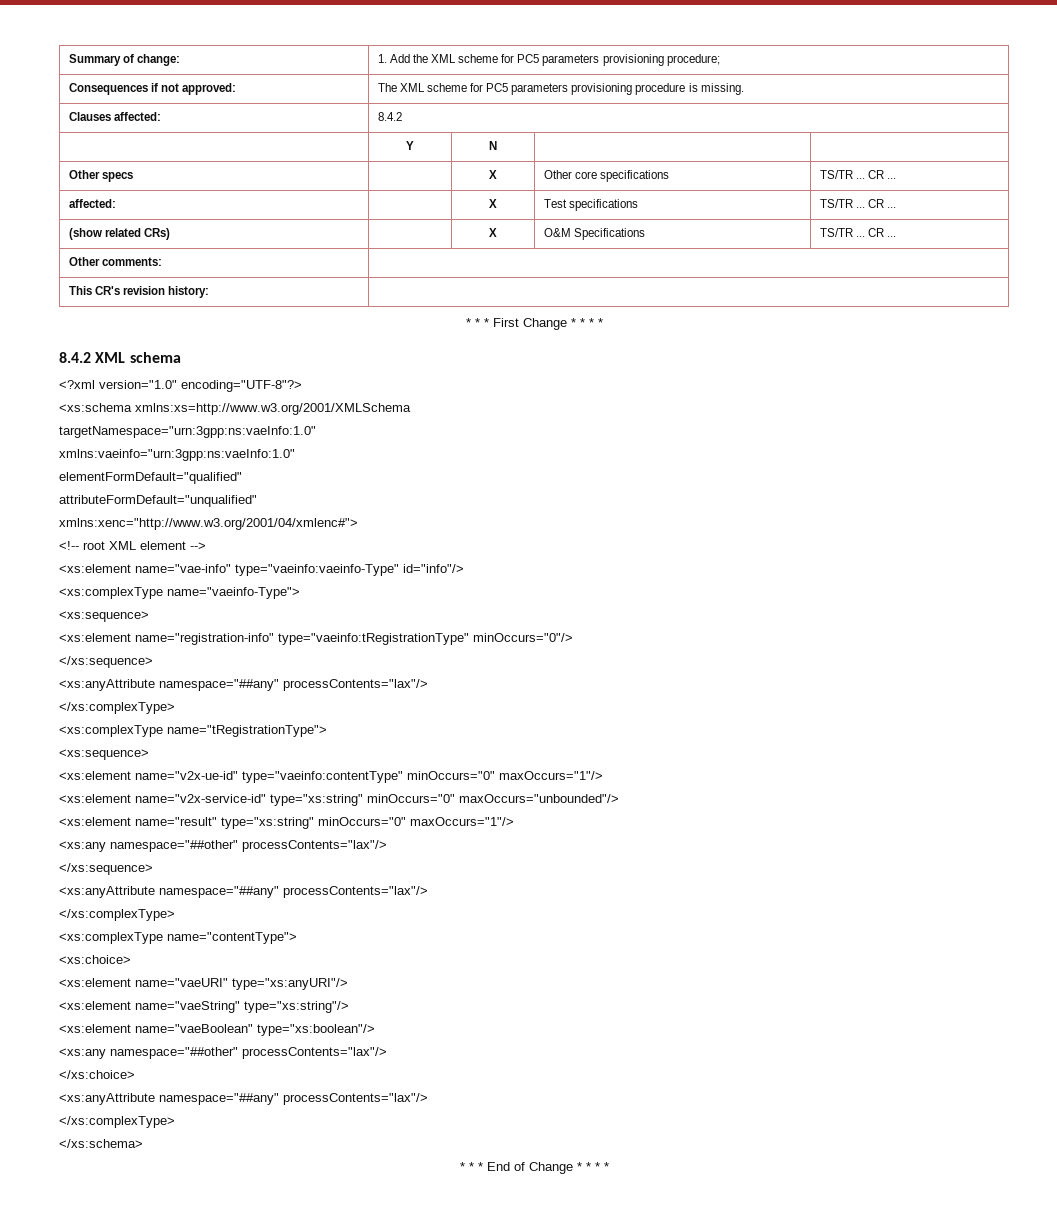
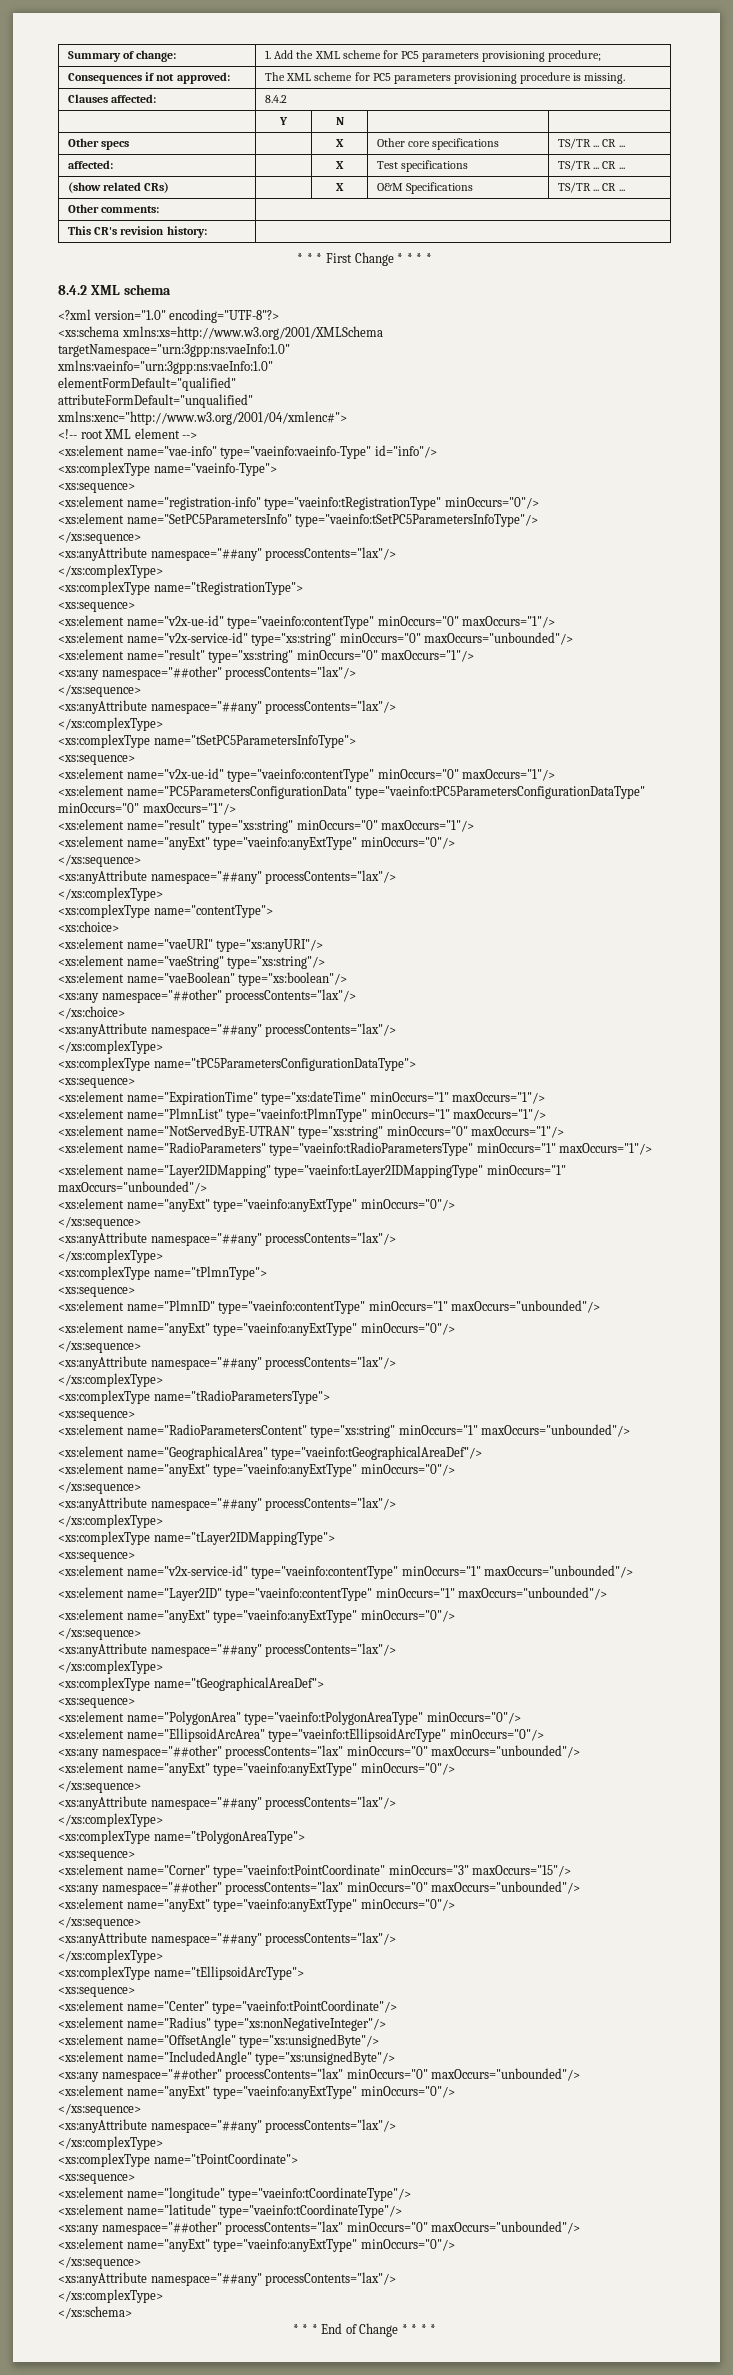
(573, 637) none -> [58,513,539,527] // <xs:element name="SetPC5ParametersInfo" type="vaeinfo:tSetPC5ParametersInfoType"/>
(175, 915) none -> [58,734,356,748] [58,755,135,765] [58,768,556,782] [58,785,646,799] [58,803,236,815] [58,819,475,833] [58,836,455,850] [58,854,141,867] [58,870,397,884] [58,887,163,901] // <xs:complexType name="tSetPC5ParametersInfoType"> // <xs:sequence> // <xs:element name="v2x-ue-id" type="vaeinfo:contentType" minOccurs="0" maxOccurs="1"/> // <xs:element name="PC5ParametersConfigurationData" type="vaeinfo:tPC5ParametersConfigurationDataType" minOccurs="0" maxOccurs="1"/> // <xs:element name="result" type="xs:string" minOccurs="0" maxOccurs="1"/> // <xs:element name="anyExt" type="vaeinfo:anyExtType" minOccurs="0"/> // </xs:sequence> // <xs:anyAttribute namespace="##any" processContents="lax"/> // </xs:complexType>
(175, 1122) none -> [58,1057,416,1071] [58,1078,135,1088] [58,1091,546,1105] [58,1108,547,1122] [58,1125,565,1139] [58,1142,653,1156] [58,1164,566,1178] [58,1181,207,1194] [58,1198,455,1212] [58,1216,141,1229] [58,1232,397,1246] [58,1249,163,1263] [58,1266,267,1280] [58,1287,135,1297] [58,1300,601,1314] [58,1322,455,1336] [58,1340,141,1353] [58,1356,397,1370] [58,1373,163,1387] [58,1390,330,1404] [58,1411,135,1421] [58,1424,631,1438] [58,1446,483,1460] [58,1463,455,1477] [58,1481,141,1494] [58,1497,397,1511] [58,1514,163,1528] [58,1531,335,1545] [58,1552,135,1562] [58,1565,634,1579] [58,1587,608,1601] [58,1609,455,1623] [58,1627,141,1640] [58,1643,397,1657] [58,1660,163,1674] [58,1677,324,1691] [58,1698,135,1708] [58,1711,521,1725] [58,1728,544,1742] [58,1745,581,1759] [58,1762,455,1776] [58,1780,141,1793] [58,1796,397,1810] [58,1813,163,1827] [58,1830,305,1844] [58,1851,135,1861] [58,1864,572,1878] [58,1881,581,1895] [58,1898,455,1912] [58,1916,141,1929] [58,1932,397,1946] [58,1949,163,1963] [58,1966,304,1980] [58,1987,135,1997] [58,2000,398,2014] [58,2017,387,2031] [58,2034,380,2048] [58,2051,396,2065] [58,2068,581,2082] [58,2085,455,2099] [58,2103,141,2116] [58,2119,397,2133] [58,2136,163,2150] [58,2153,298,2167] [58,2174,135,2184] [58,2187,412,2201] [58,2204,403,2218] [58,2221,581,2235] [58,2238,455,2252] [58,2256,141,2269] [58,2272,397,2286] [58,2289,163,2303] // <xs:complexType name="tPC5ParametersConfigurationDataType"> // <xs:sequence> // <xs:element name="ExpirationTime" type="xs:dateTime" minOccurs="1" maxOccurs="1"/> // <xs:element name="PlmnList" type="vaeinfo:tPlmnType" minOccurs="1" maxOccurs="1"/> // <xs:element name="NotServedByE-UTRAN" type="xs:string" minOccurs="0" maxOccurs="1"/> // <xs:element name="RadioParameters" type="vaeinfo:tRadioParametersType" minOccurs="1" maxOccurs="1"/> // <xs:element name="Layer2IDMapping" type="vaeinfo:tLayer2IDMappingType" minOccurs="1" maxOccurs="unbounded"/> // <xs:element name="anyExt" type="vaeinfo:anyExtType" minOccurs="0"/> // </xs:sequence> // <xs:anyAttribute namespace="##any" processContents="lax"/> // </xs:complexType> // <xs:complexType name="tPlmnType"> // <xs:sequence> // <xs:element name="PlmnID" type="vaeinfo:contentType" minOccurs="1" maxOccurs="unbounded"/> // <xs:element name="anyExt" type="vaeinfo:anyExtType" minOccurs="0"/> // </xs:sequence> // <xs:anyAttribute namespace="##any" processContents="lax"/> // </xs:complexType> // <xs:complexType name="tRadioParametersType"> // <xs:sequence> // <xs:element name="RadioParametersContent" type="xs:string" minOccurs="1" maxOccurs="unbounded"/> // <xs:element name="GeographicalArea" type="vaeinfo:tGeographicalAreaDef"/> // <xs:element name="anyExt" type="vaeinfo:anyExtType" minOccurs="0"/> // </xs:sequence> // <xs:anyAttribute namespace="##any" processContents="lax"/> // </xs:complexType> // <xs:complexType name="tLayer2IDMappingType"> // <xs:sequence> // <xs:element name="v2x-service-id" type="vaeinfo:contentType" minOccurs="1" maxOccurs="unbounded"/> // <xs:element name="Layer2ID" type="vaeinfo:contentType" minOccurs="1" maxOccurs="unbounded"/> // <xs:element name="anyExt" type="vaeinfo:anyExtType" minOccurs="0"/> // </xs:sequence> // <xs:anyAttribute namespace="##any" processContents="lax"/> // </xs:complexType> // <xs:complexType name="tGeographicalAreaDef"> // <xs:sequence> // <xs:element name="PolygonArea" type="vaeinfo:tPolygonAreaType" minOccurs="0"/> // <xs:element name="EllipsoidArcArea" type="vaeinfo:tEllipsoidArcType" minOccurs="0"/> // <xs:any namespace="##other" processContents="lax" minOccurs="0" maxOccurs="unbounded"/> // <xs:element name="anyExt" type="vaeinfo:anyExtType" minOccurs="0"/> // </xs:sequence> // <xs:anyAttribute namespace="##any" processContents="lax"/> // </xs:complexType> // <xs:complexType name="tPolygonAreaType"> // <xs:sequence> // <xs:element name="Corner" type="vaeinfo:tPointCoordinate" minOccurs="3" maxOccurs="15"/> // <xs:any namespace="##other" processContents="lax" minOccurs="0" maxOccurs="unbounded"/> // <xs:element name="anyExt" type="vaeinfo:anyExtType" minOccurs="0"/> // </xs:sequence> // <xs:anyAttribute namespace="##any" processContents="lax"/> // </xs:complexType> // <xs:complexType name="tEllipsoidArcType"> // <xs:sequence> // <xs:element name="Center" type="vaeinfo:tPointCoordinate"/> // <xs:element name="Radius" type="xs:nonNegativeInteger"/> // <xs:element name="OffsetAngle" type="xs:unsignedByte"/> // <xs:element name="IncludedAngle" type="xs:unsignedByte"/> // <xs:any namespace="##other" processContents="lax" minOccurs="0" maxOccurs="unbounded"/> // <xs:element name="anyExt" type="vaeinfo:anyExtType" minOccurs="0"/> // </xs:sequence> // <xs:anyAttribute namespace="##any" processContents="lax"/> // </xs:complexType> // <xs:complexType name="tPointCoordinate"> // <xs:sequence> // <xs:element name="longitude" type="vaeinfo:tCoordinateType"/> // <xs:element name="latitude" type="vaeinfo:tCoordinateType"/> // <xs:any namespace="##other" processContents="lax" minOccurs="0" maxOccurs="unbounded"/> // <xs:element name="anyExt" type="vaeinfo:anyExtType" minOccurs="0"/> // </xs:sequence> // <xs:anyAttribute namespace="##any" processContents="lax"/> // </xs:complexType>

